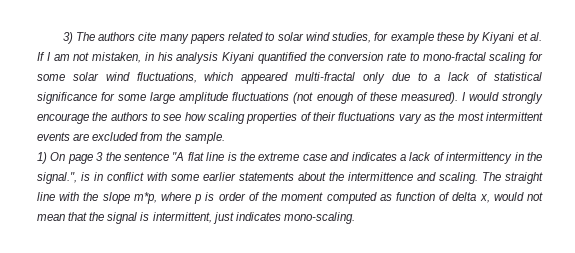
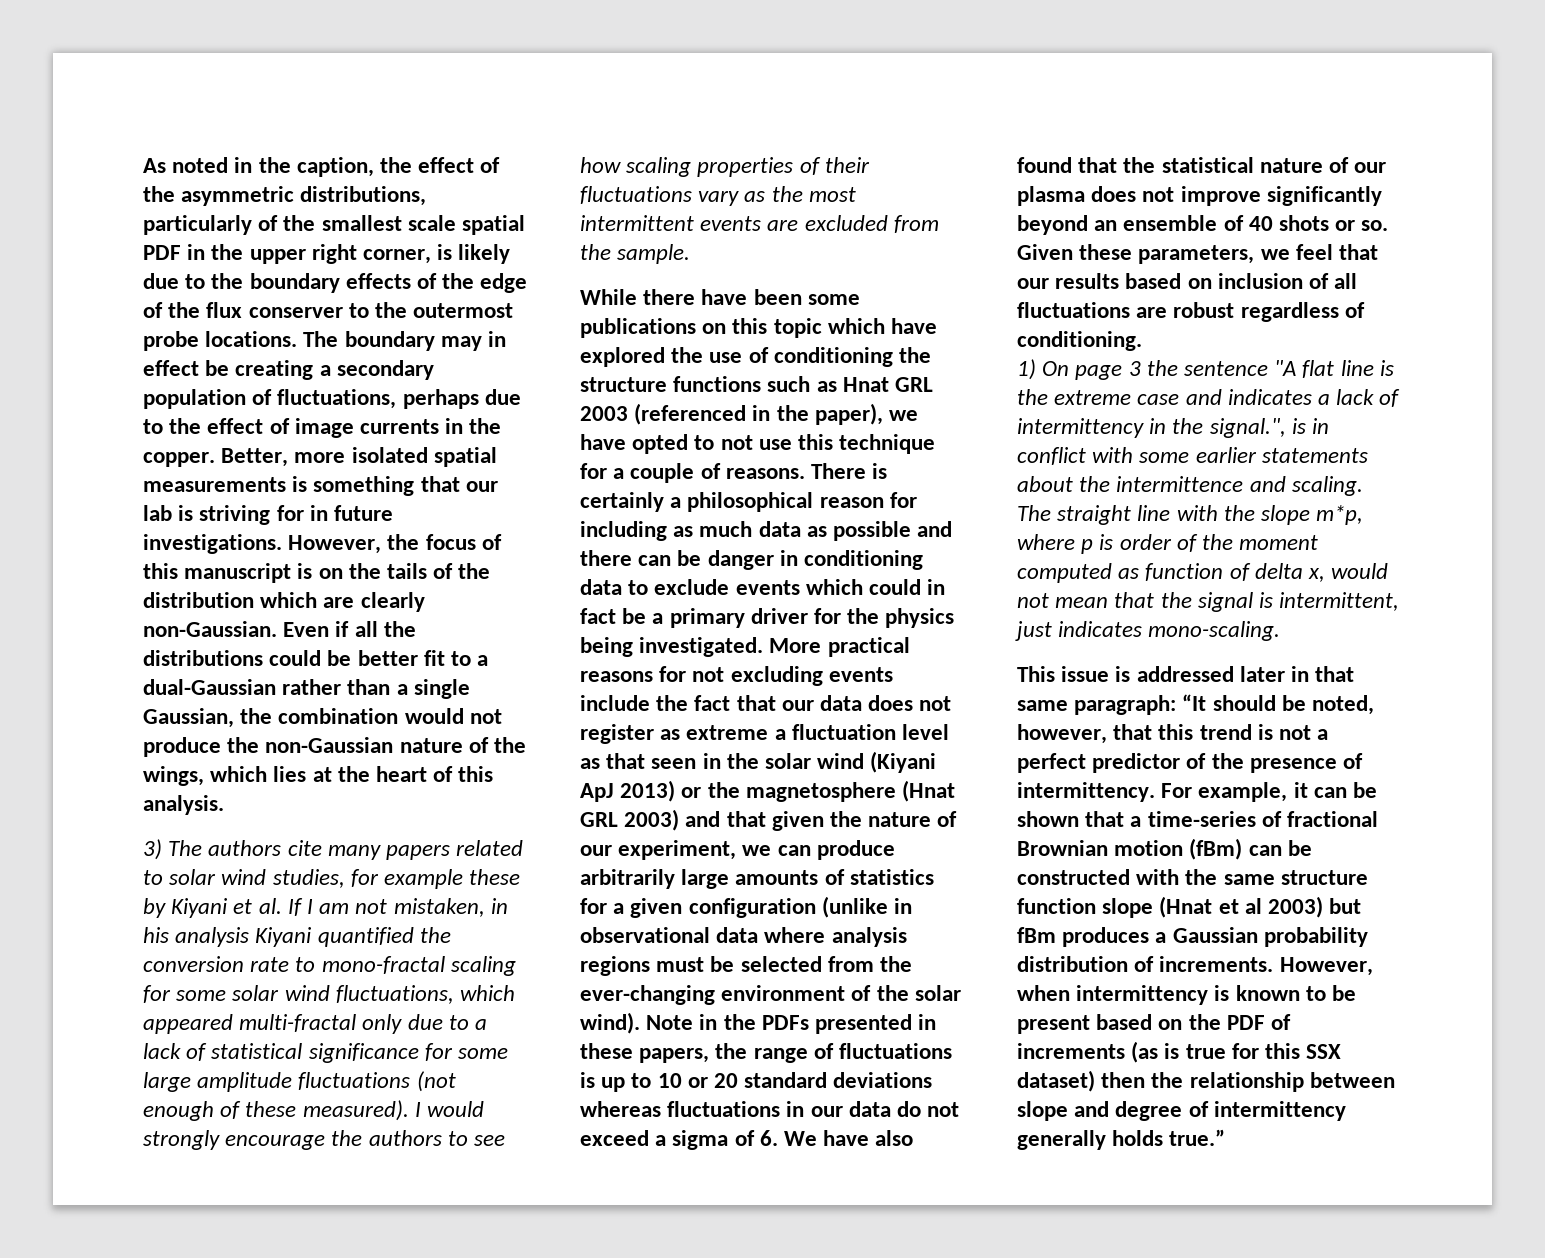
(62, 38) none -> [143,157,501,177] [143,186,427,206] [143,215,526,235] [143,244,511,264] [143,273,528,293] [143,302,514,318] [143,331,507,351] [143,360,434,380] [143,389,521,409] [143,418,502,438] [143,447,497,467] [143,476,498,496] [143,505,394,525] [143,534,502,554] [143,563,491,583] [143,592,425,612] [143,621,416,637] [143,650,489,666] [143,679,470,699] [143,708,502,728] [143,737,527,757] [143,766,494,786] [143,795,224,815] As noted in the caption, the effect of the asymmetric distributions, particularly of the smallest scale spatial PDF in the upper right corner, is likely due to the boundary effects of the edge of the flux conserver to the outermost probe locations. The boundary may in effect be creating a secondary population of fluctuations, perhaps due to the effect of image currents in the copper. Better, more isolated spatial measurements is something that our lab is striving for in future investigations. However, the focus of this manuscript is on the tails of the distribution which are clearly non-Gaussian. Even if all the distributions could be better fit to a dual-Gaussian rather than a single Gaussian, the combination would not produce the non-Gaussian nature of the wings, which lies at the heart of this analysis. //
(225, 138) none -> [580,289,860,305] [580,318,938,338] [580,347,932,367] [580,376,934,392] [580,403,919,425] [580,434,936,454] [580,463,888,483] [580,492,917,512] [580,521,953,541] [580,550,924,570] [580,579,946,595] [580,608,955,628] [580,637,910,657] [580,666,893,686] [580,695,952,711] [580,724,950,744] [580,751,937,773] [580,780,956,802] [580,809,958,831] [580,840,895,860] [580,869,934,889] [580,896,913,918] [580,927,907,947] [580,956,913,976] [580,985,961,1005] [580,1012,937,1034] [580,1043,953,1063] [580,1072,933,1092] [580,1101,960,1117] [580,1130,914,1150] [1017,157,1387,173] [1017,186,1382,206] [1017,215,1389,235] [1017,244,1379,264] [1017,273,1358,289] [1017,302,1365,322] [1017,331,1142,351] // While there have been some publications on this topic which have explored the use of conditioning the structure functions such as Hnat GRL 2003 (referenced in the paper), we have opted to not use this technique for a couple of reasons. There is certainly a philosophical reason for including as much data as possible and there can be danger in conditioning data to exclude events which could in fact be a primary driver for the physics being investigated. More practical reasons for not excluding events include the fact that our data does not register as extreme a fluctuation level as that seen in the solar wind (Kiyani ApJ 2013) or the magnetosphere (Hnat GRL 2003) and that given the nature of our experiment, we can produce arbitrarily large amounts of statistics for a given configuration (unlike in observational data where analysis regions must be selected from the ever-changing environment of the solar wind). Note in the PDFs presented in these papers, the range of fluctuations is up to 10 or 20 standard deviations whereas fluctuations in our data do not exceed a sigma of 6. We have also found that the statistical nature of our plasma does not improve significantly beyond an ensemble of 40 shots or so. Given these parameters, we feel that our results based on inclusion of all fluctuations are robust regardless of conditioning.
(355, 218) none -> [1017,666,1355,682] [1017,694,1375,715] [1017,724,1329,744] [1017,753,1364,773] [1017,782,1378,802] [1017,811,1379,827] [1017,838,1312,860] [1017,869,1368,885] [1017,896,1362,918] [1017,927,1368,947] [1017,956,1373,976] [1017,985,1357,1005] [1017,1014,1292,1034] [1017,1041,1342,1063] [1017,1070,1395,1092] [1017,1101,1346,1121] [1017,1129,1226,1150] // This issue is addressed later in that same paragraph: “It should be noted, however, that this trend is not a perfect predictor of the presence of intermittency. For example, it can be shown that a time-series of fractional Brownian motion (fBm) can be constructed with the same structure function slope (Hnat et al 2003) but fBm produces a Gaussian probability distribution of increments. However, when intermittency is known to be present based on the PDF of increments (as is true for this SSX dataset) then the relationship between slope and degree of intermittency generally holds true.”

